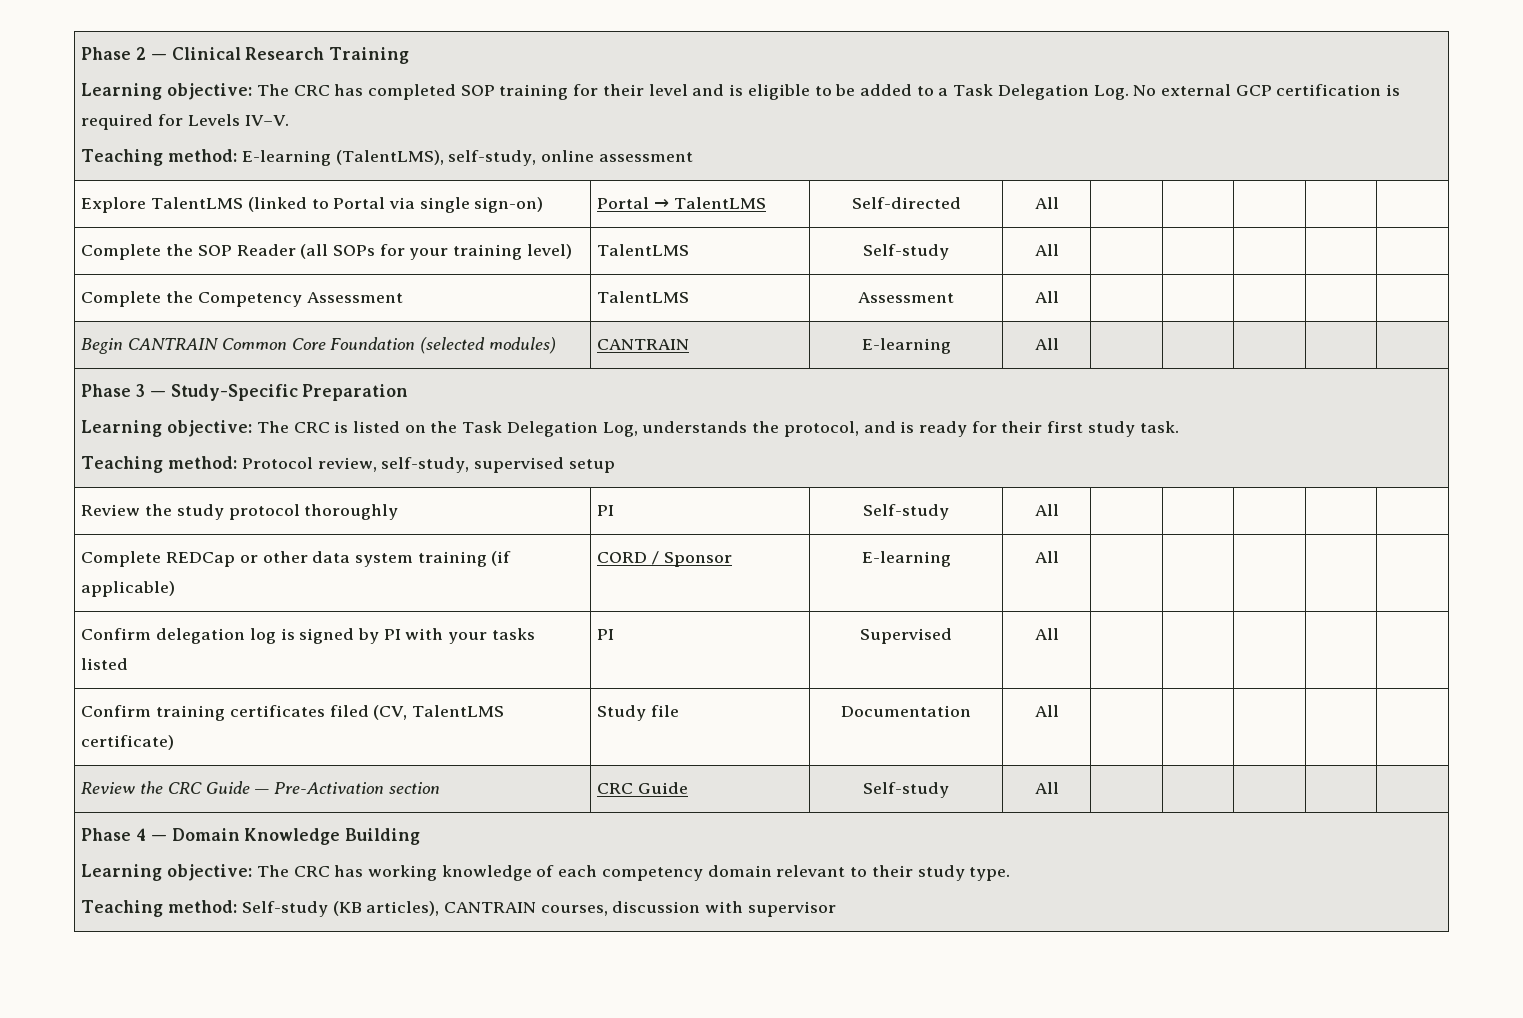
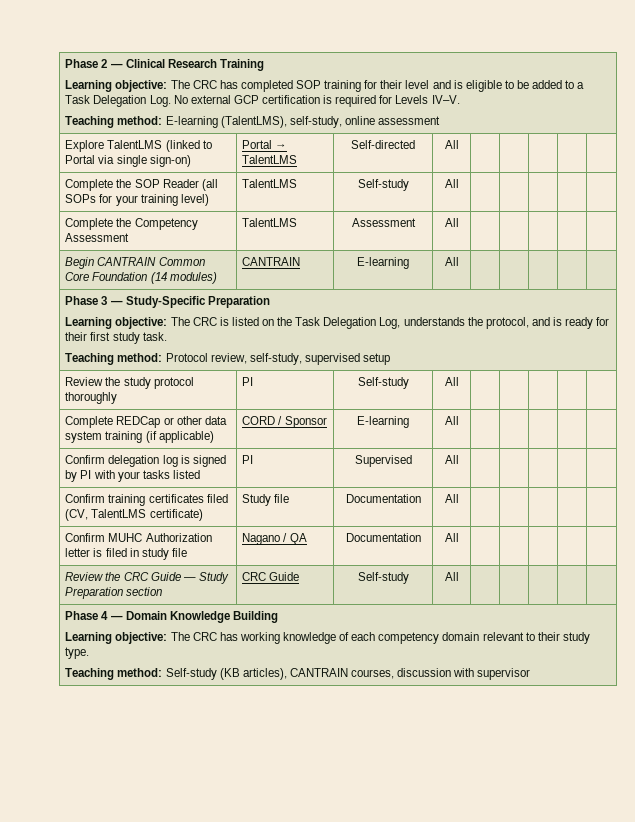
[419,337,485,354] (selected -> [150,272,167,284] (14
(1059, 711) none -> [65,533,212,542] [65,548,187,560] [242,533,307,545] [345,533,421,542] [444,533,459,542] // Confirm MUHC Authorization letter is filed in study file | Nagano / QA | Documentation | All | | | | |
[273,782,384,794] Pre-Activation -> [198,572,229,584] [65,587,124,599] Study Preparation

